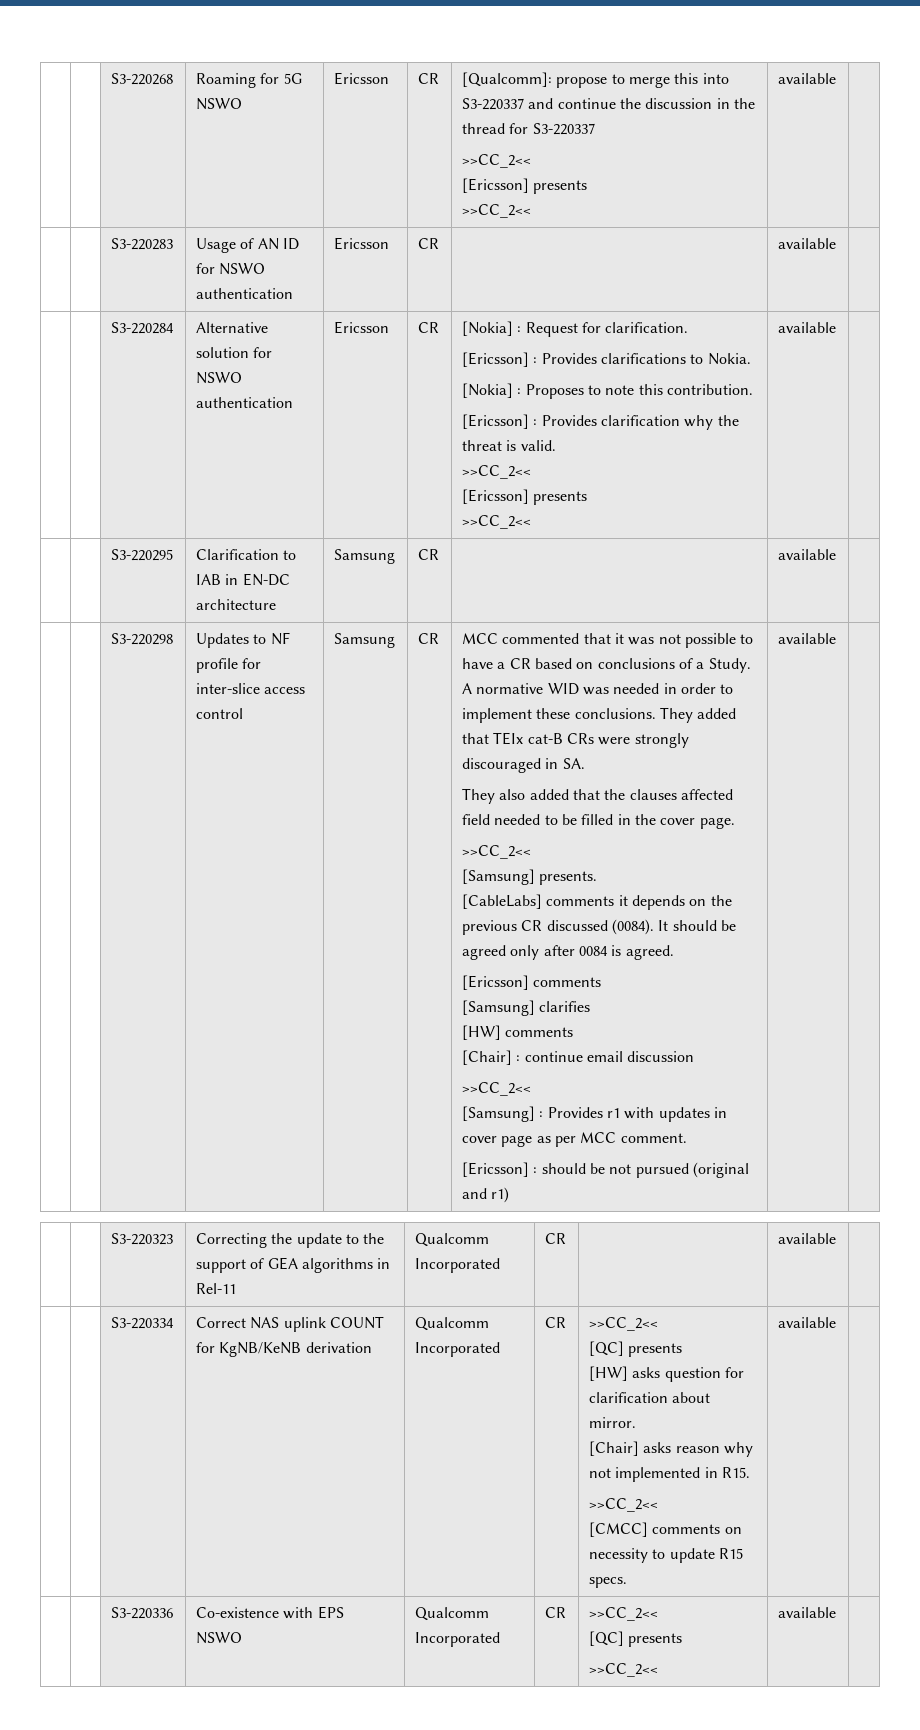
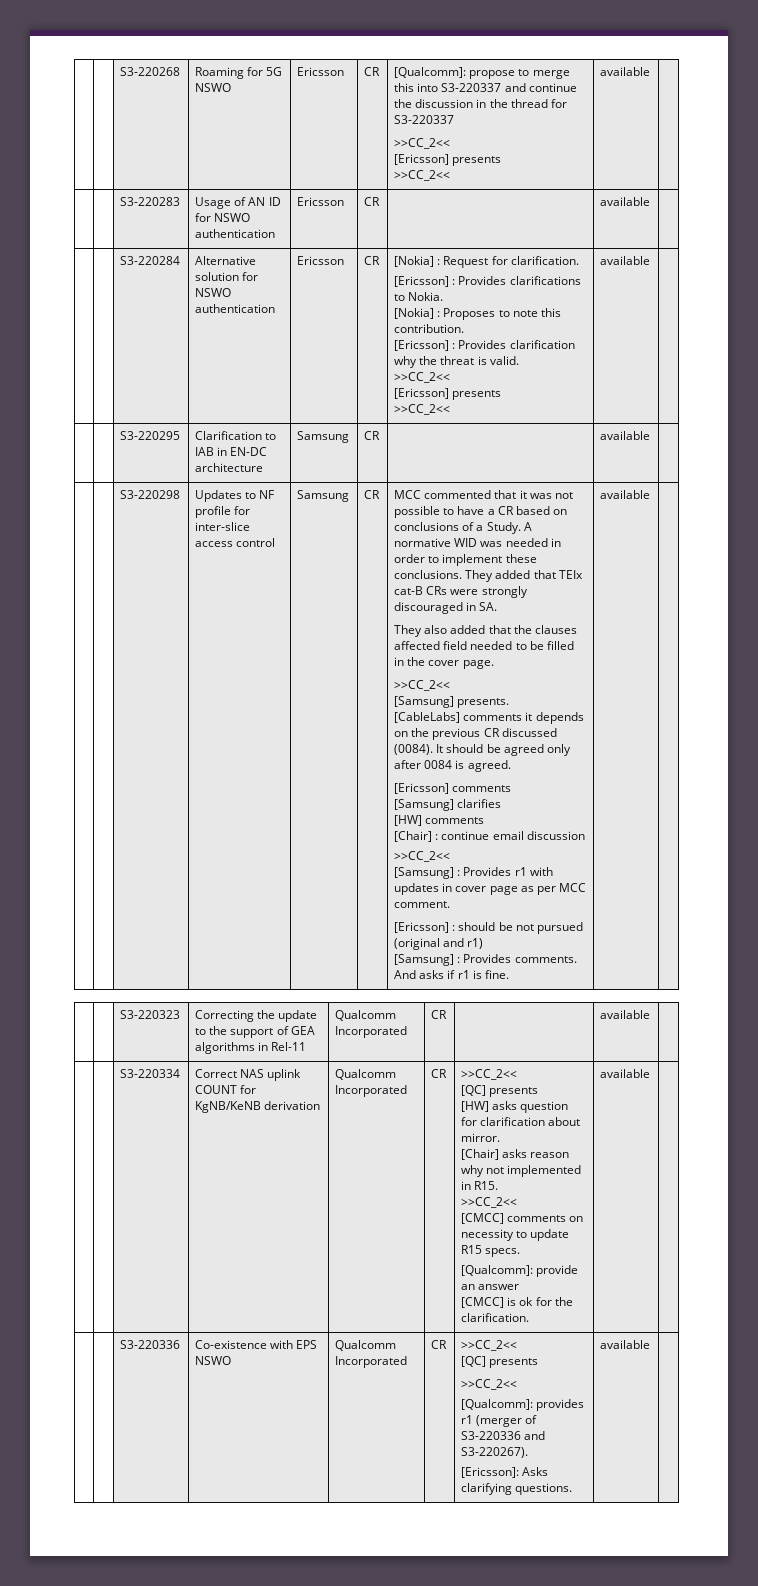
(510, 1195) none -> [393,954,577,966] [393,970,510,979] // [Samsung] : Provides comments. And asks if r1 is fine.
(628, 1582) none -> [460,1265,579,1277] [460,1284,520,1290] [460,1297,573,1308] [460,1313,529,1322] // [Qualcomm]: provide an answer // [CMCC] is ok for the clarification.
(659, 1670) none -> [460,1399,585,1411] [460,1415,538,1427] [460,1431,546,1440] [460,1447,528,1458] [460,1467,549,1478] [460,1483,573,1495] // [Qualcomm]: provides r1 (merger of S3-220336 and S3-220267). // [Ericsson]: Asks clarifying questions.

